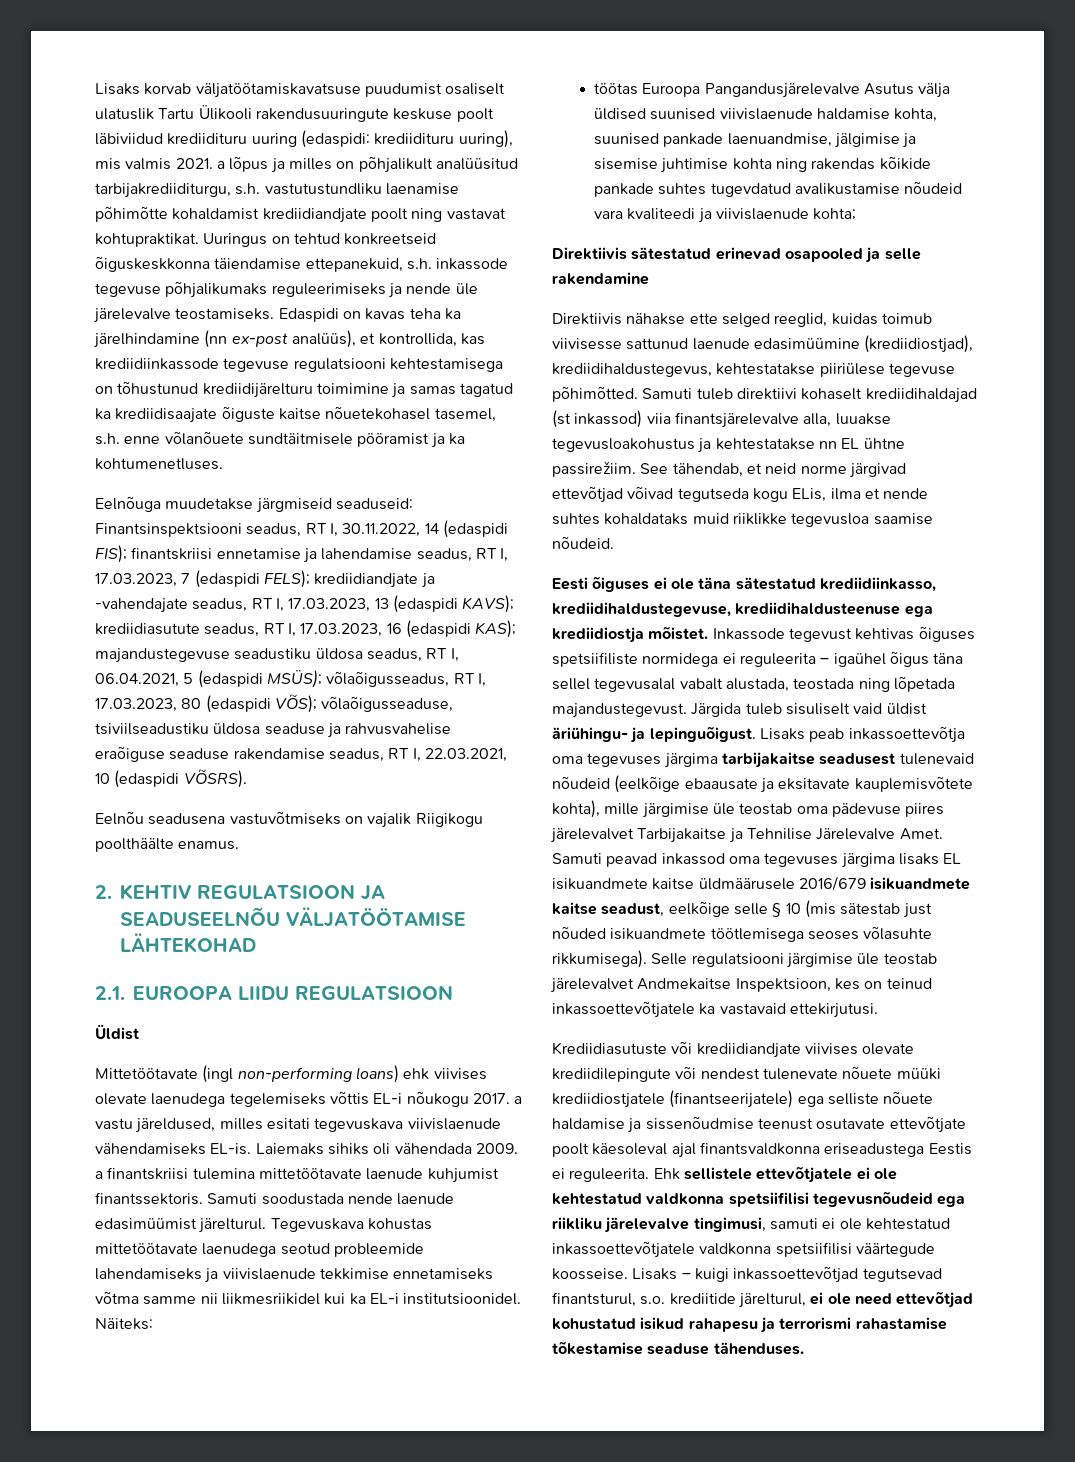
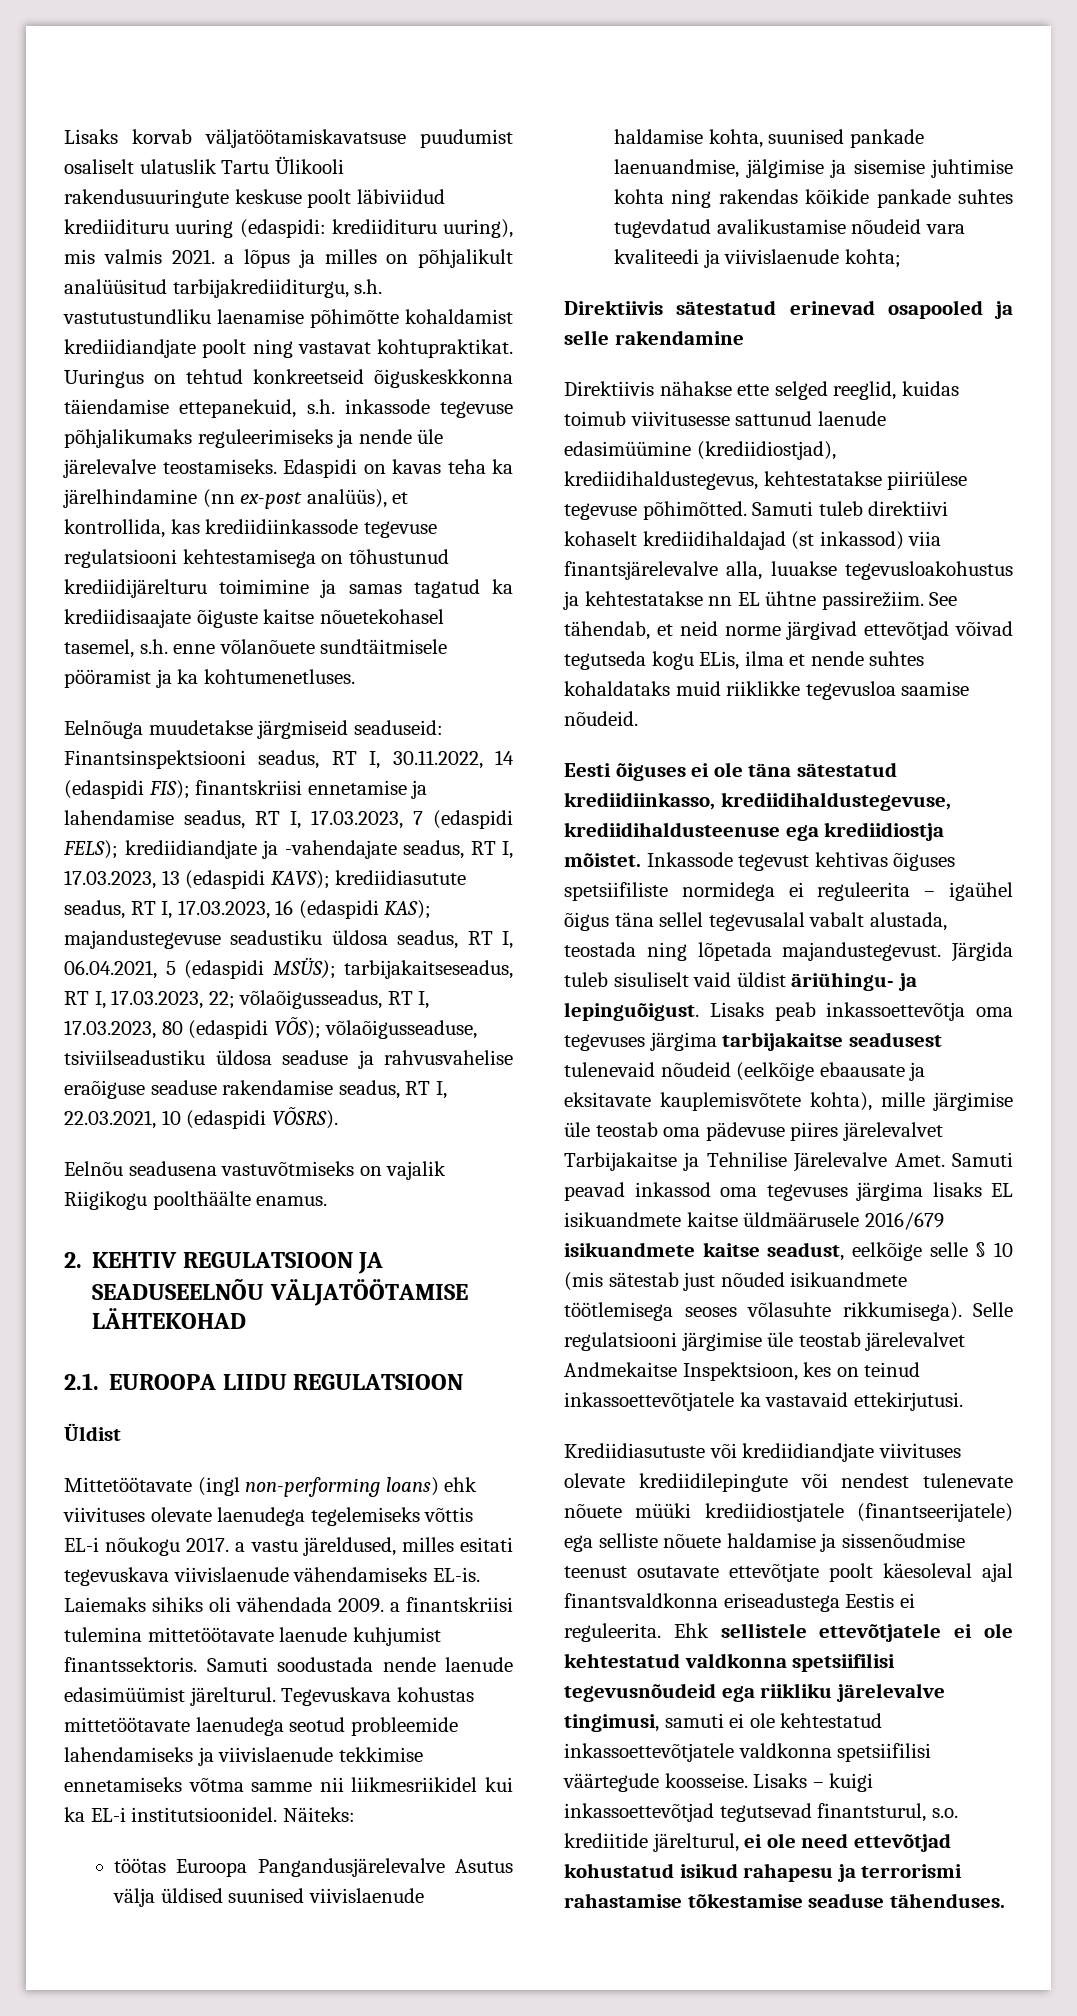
(322, 679) none -> [344,960,513,979] [64,990,235,1009] tarbijakaitseseadus, RT I, 17.03.2023, 22;
[433,1068,487,1080] viivises -> [63,1507,145,1522] viivituses
[552,338,622,350] viivisesse -> [630,411,730,426] viivitusesse
[804,1043,858,1055] viivises -> [878,1443,961,1458] viivituses

